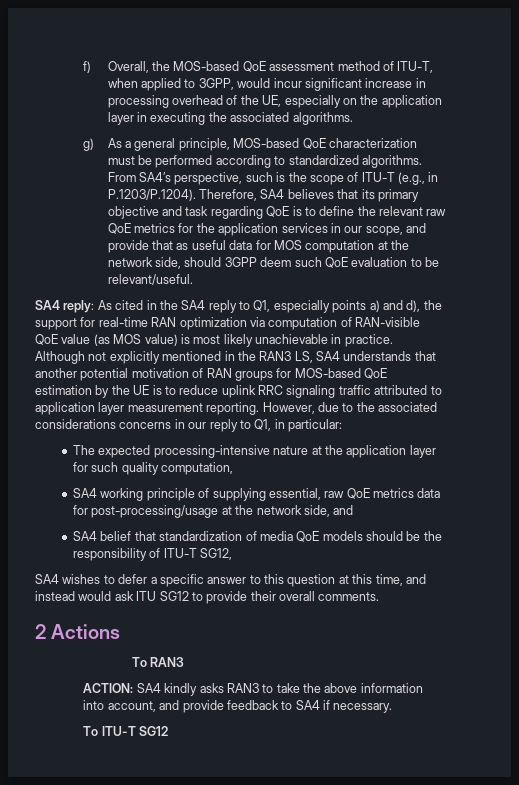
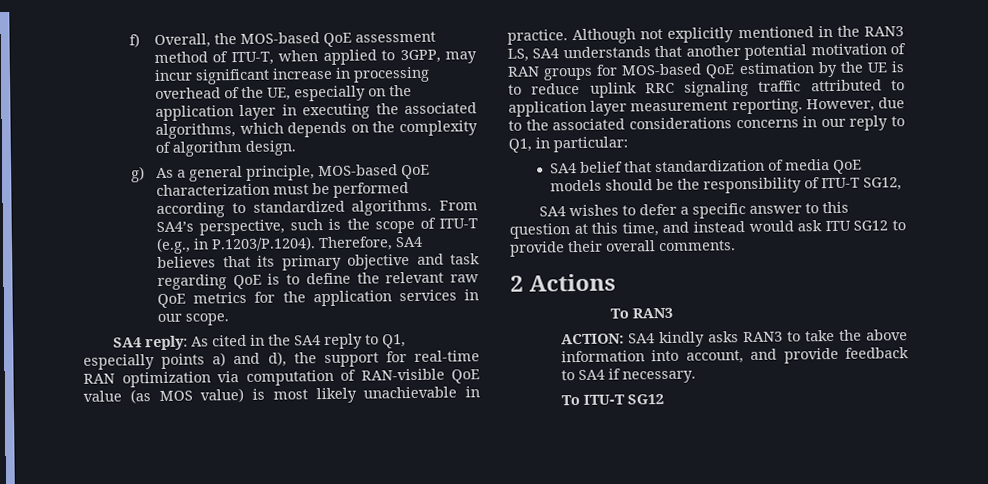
[237,78,271,88] would -> [444,51,477,64] may
[292,112,353,125] algorithms. -> [155,120,478,140] [155,140,297,157] algorithms, which depends on the complexity of algorithm design.
[365,223,427,236] [107,240,410,253] [107,257,440,269] [107,274,193,285] scope, and provide that as useful data for MOS computation at the network side, should 3GPP deem such QoE evaluation to be relevant/useful. -> [185,313,230,326] scope.
[72,445,436,458] [72,462,234,475] [72,488,441,501] [72,505,354,518] // The expected processing-intensive nature at the application layer for such quality computation, // SA4 working principle of supplying essential, raw QoE metrics data for post-processing/usage at the network side, and -> (628, 144) none

